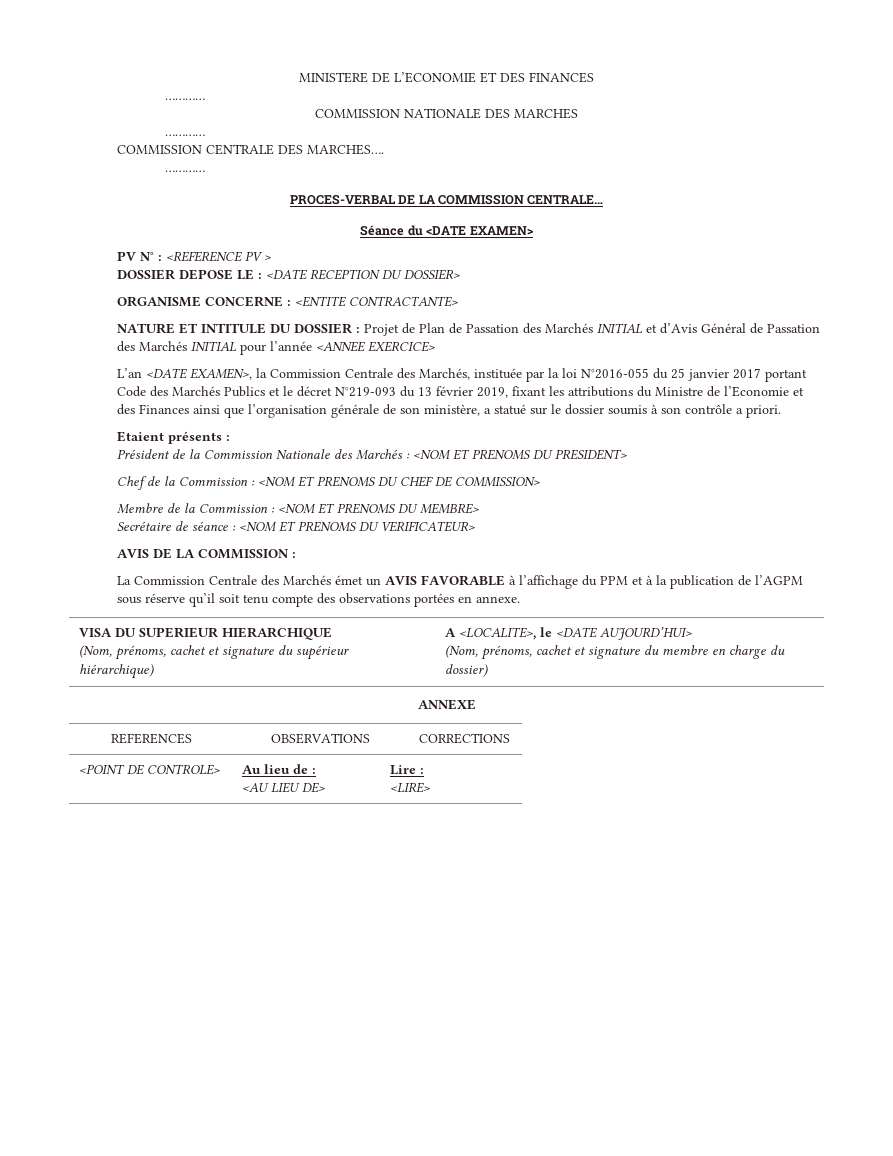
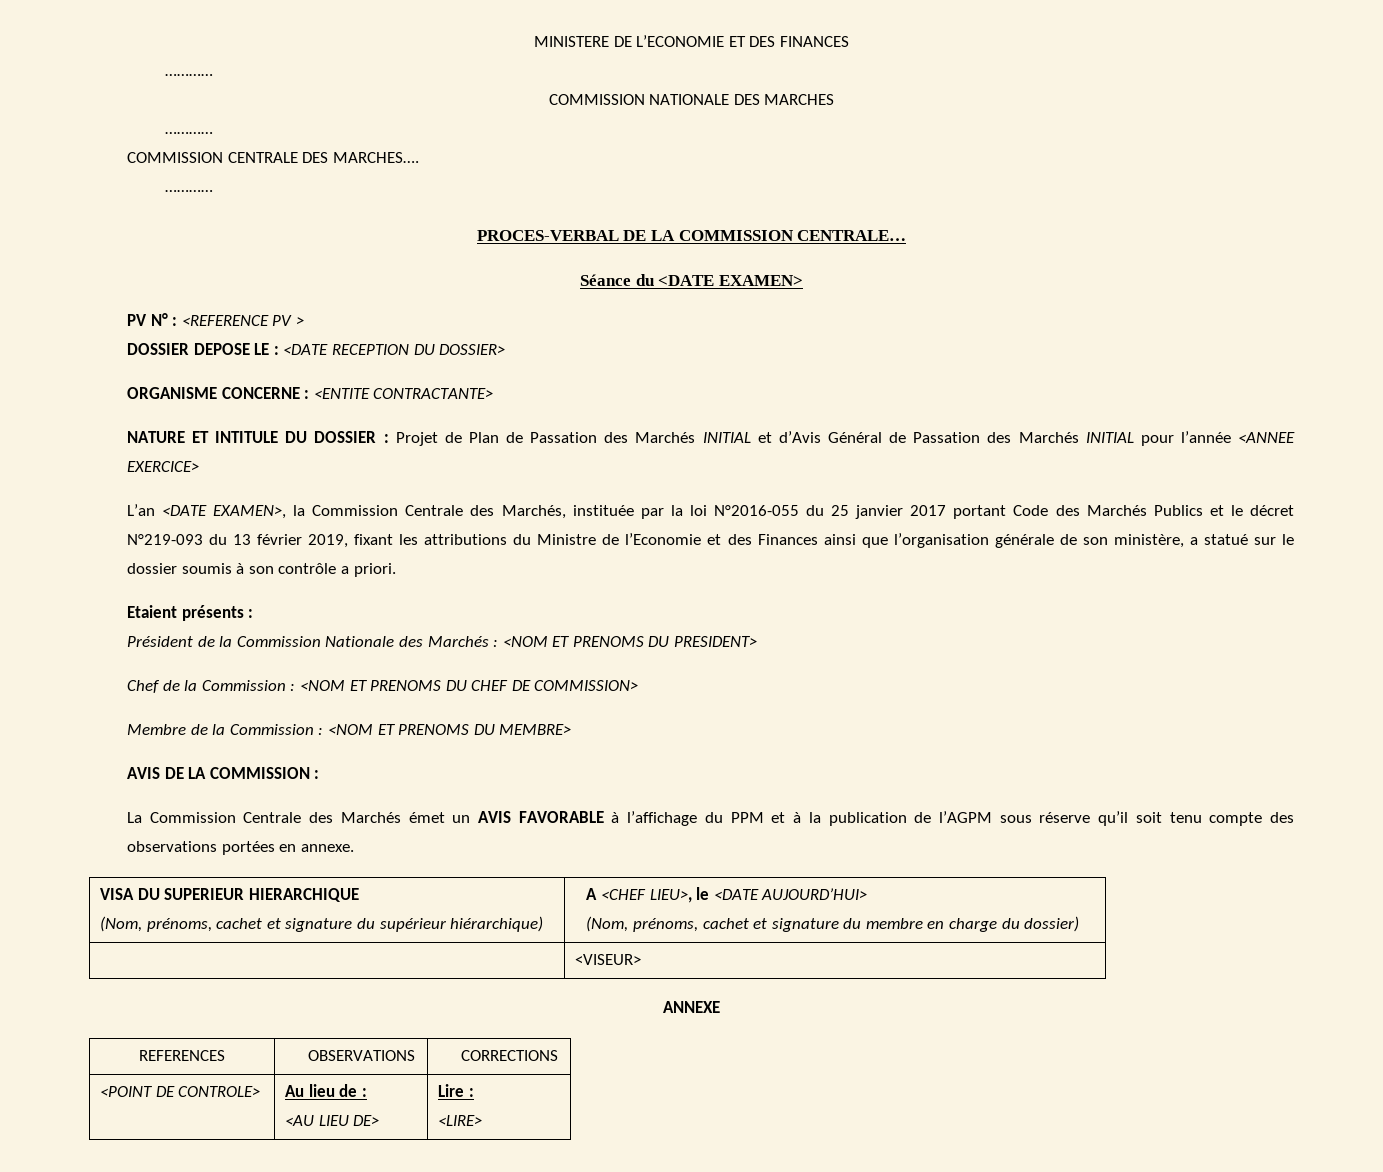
[116,521,475,532] // Secrétaire de séance : <NOM ET PRENOMS DU VERIFICATEUR> -> (572, 729) none
[459,627,537,640] <LOCALITE>, -> [600,889,692,903] <CHEF LIEU>,
(489, 670) none -> [574,954,641,965] // | <VISEUR>

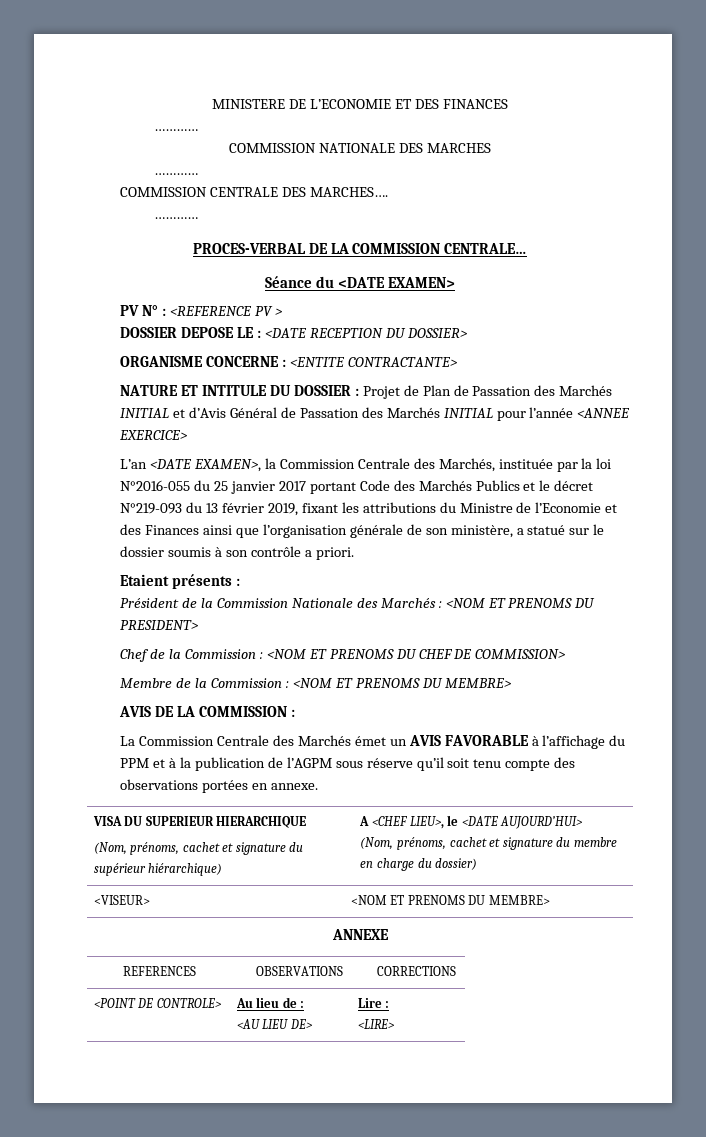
[574,954,641,965] | <VISEUR> -> [93,895,150,905] [350,895,550,905] <VISEUR> | <NOM ET PRENOMS DU MEMBRE>

